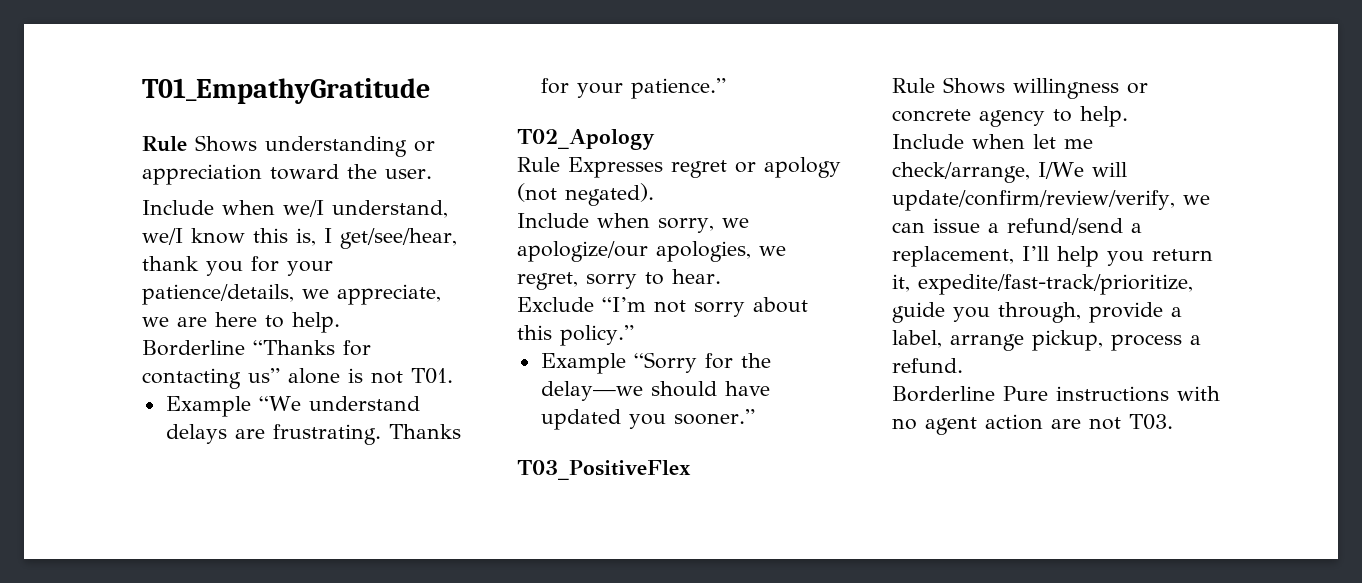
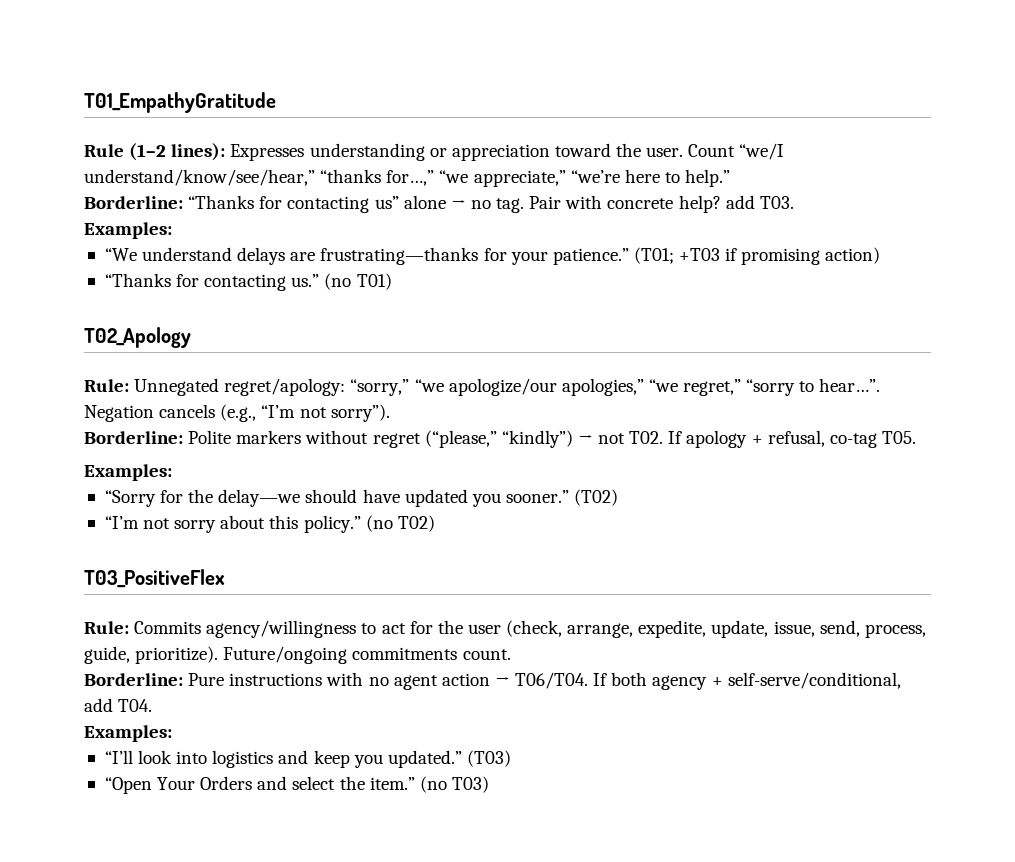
[195,135,257,152] Shows -> [129,143,305,161] (1–2 lines): Expresses
[142,200,448,218] [142,228,457,249] [142,256,333,276] [142,284,441,305] [142,312,340,333] [142,340,245,356] // Include when we/I understand, we/I know this is, I get/see/hear, thank you for your patience/details, we appreciate, we are here to help. // Borderline -> [688,143,785,160] [84,169,731,187] [84,196,183,209] Count “we/I understand/know/see/hear,” “thanks for…,” “we appreciate,” “we’re here to help.” // Borderline:
[348,368,453,384] [165,396,251,417] is not T01. // Example -> [450,195,794,213] [84,222,172,239] → no tag. Pair with concrete help? add T03. // Examples: //
[272,424,461,445] frustrating. Thanks -> [320,247,479,265] frustrating—thanks
[517,129,655,150] [517,157,841,178] [517,183,654,206] [517,213,749,233] [517,241,786,262] [517,269,721,290] [517,297,808,317] [517,325,634,346] [540,353,626,374] // T02_Apology // Rule Expresses regret or apology (not negated). // Include when sorry, we apologize/our apologies, we regret, sorry to hear. // Exclude “I’m not sorry about this policy.” // Example -> [633,247,881,265] [104,273,392,291] [84,327,191,348] [84,378,881,396] [84,404,390,422] [84,430,916,448] [84,464,172,481] (T01; +T03 if promising action) // “Thanks for contacting us.” (no T01) // T02_Apology // Rule: Unnegated regret/apology: “sorry,” “we apologize/our apologies,” “we regret,” “sorry to hear…”. Negation cancels (e.g., “I’m not sorry”). // Borderline: Polite markers without regret (“please,” “kindly”) → not T02. If apology + refusal, co-tag T05. // Examples: //
[517,460,691,480] [892,77,1148,99] [892,106,1128,127] [892,134,1093,149] [892,162,1127,183] [892,190,1210,211] [892,218,1142,235] [892,246,1213,267] [892,274,1193,295] [892,302,1182,323] [892,330,1201,351] [892,358,963,373] [892,386,995,402] // T03_PositiveFlex // Rule Shows willingness or concrete agency to help. // Include when let me check/arrange, I/We will update/confirm/review/verify, we can issue a refund/send a replacement, I’ll help you return it, expedite/fast-track/prioritize, guide you through, provide a label, arrange pickup, process a refund. // Borderline -> [574,489,619,506] [104,515,435,533] [84,569,225,588] [84,620,926,638] [84,646,511,664] [84,673,183,686] (T02) // “I’m not sorry about this policy.” (no T02) // T03_PositiveFlex // Rule: Commits agency/willingness to act for the user (check, arrange, expedite, update, issue, send, process, guide, prioritize). Future/ongoing commitments count. // Borderline:
[1051,414,1173,430] are not T03. -> [494,672,901,690] [84,698,153,712] [84,725,172,742] [104,750,511,768] [104,776,489,794] → T06/T04. If both agency + self-serve/conditional, add T04. // Examples: // “I’ll look into logistics and keep you updated.” (T03) // “Open Your Orders and select the item.” (no T03)

